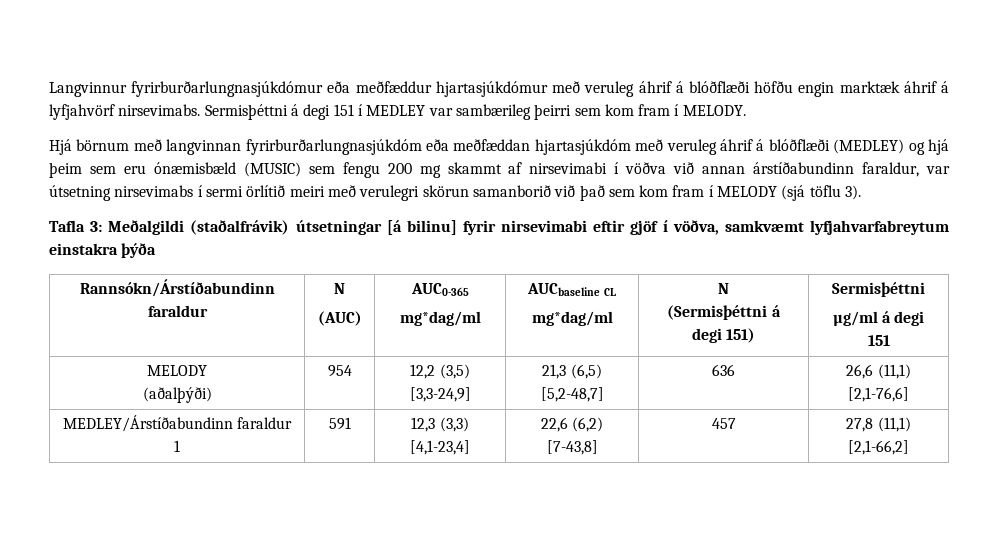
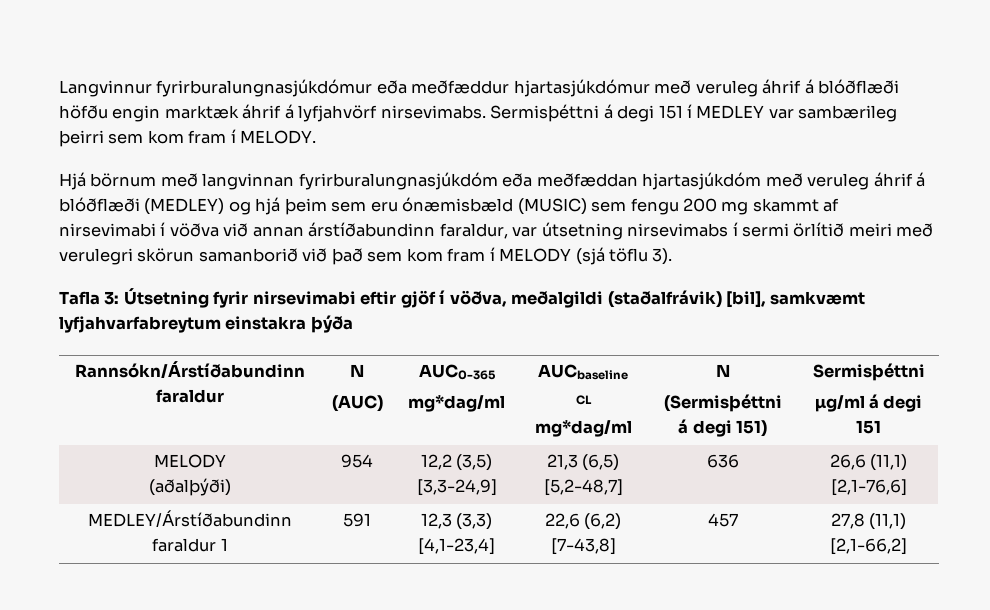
[131,81,324,97] fyrirburðarlungnasjúkdómur -> [156,79,373,97] fyrirburalungnasjúkdómur
[245,139,422,155] fyrirburðarlungnasjúkdóm -> [298,172,498,190] fyrirburalungnasjúkdóm
[108,220,457,235] Meðalgildi (staðalfrávik) útsetningar [á bilinu] -> [123,288,209,308] Útsetning
(719, 227) none -> [511,290,767,308] meðalgildi (staðalfrávik) [bil],

